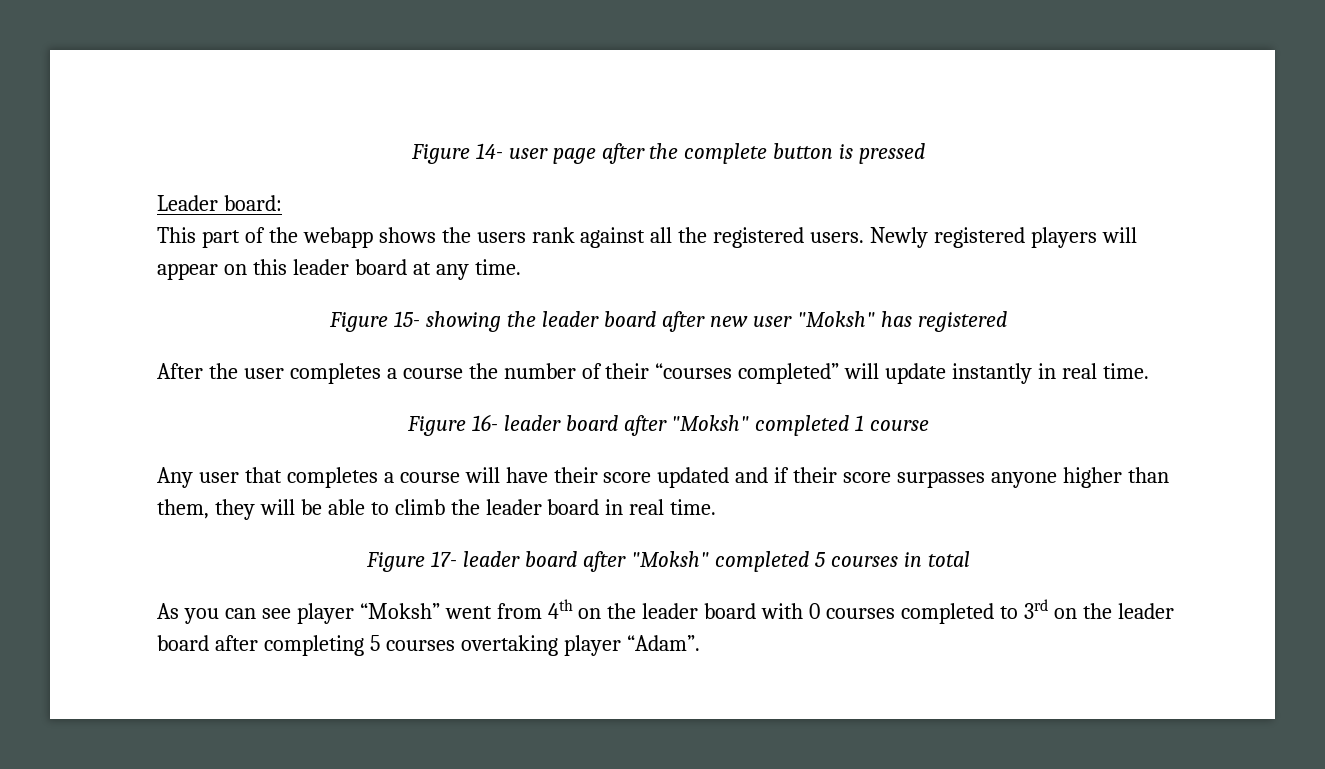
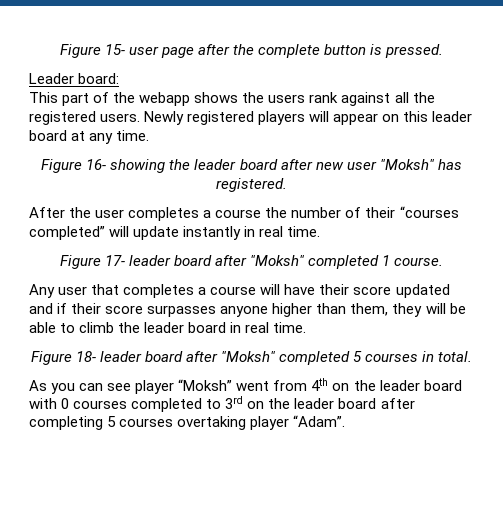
[410,143,503,164] Figure 14- -> [59,44,125,58] Figure 15-
[859,143,926,164] pressed -> [385,44,444,58] pressed.
[394,311,421,327] 15- -> [86,159,107,170] 16-
[917,311,1007,332] registered -> [216,178,287,192] registered.
[471,414,498,431] 16- -> [104,255,125,266] 17-
[870,420,930,431] course -> [394,257,444,266] course.
[431,551,458,567] 17- -> [75,351,96,362] 18-
[927,551,970,567] total -> [438,351,473,362] total.

